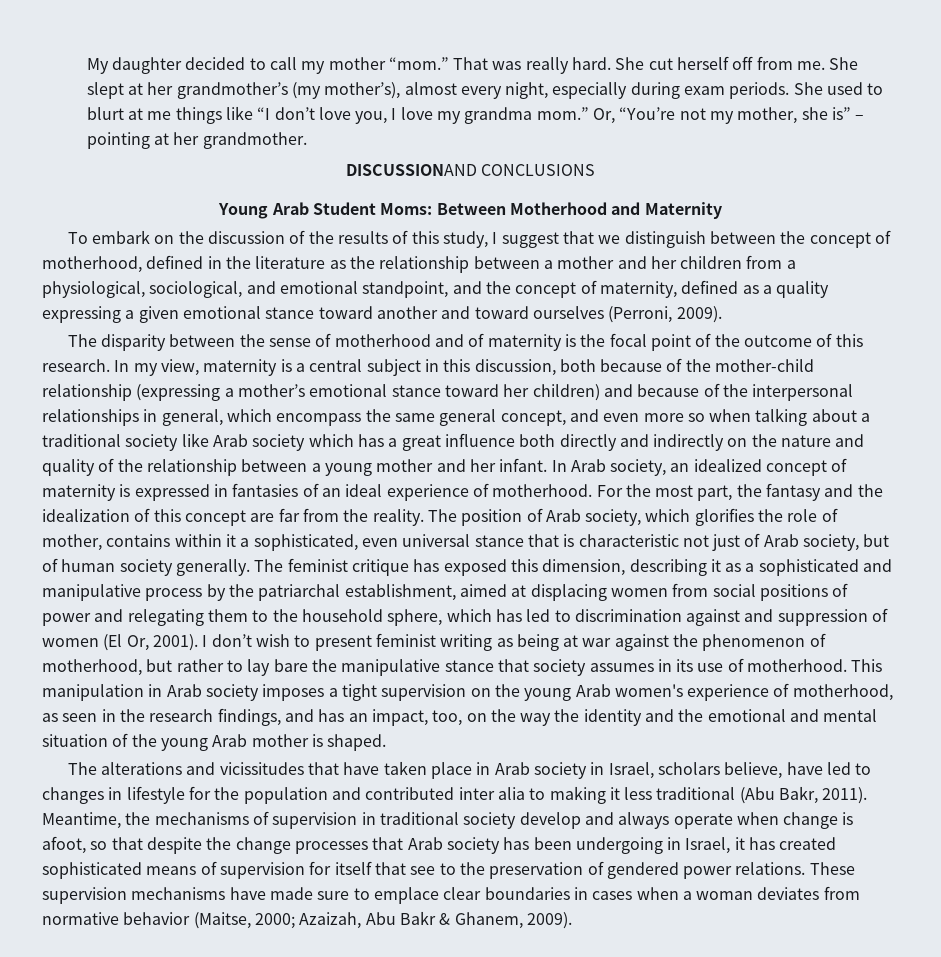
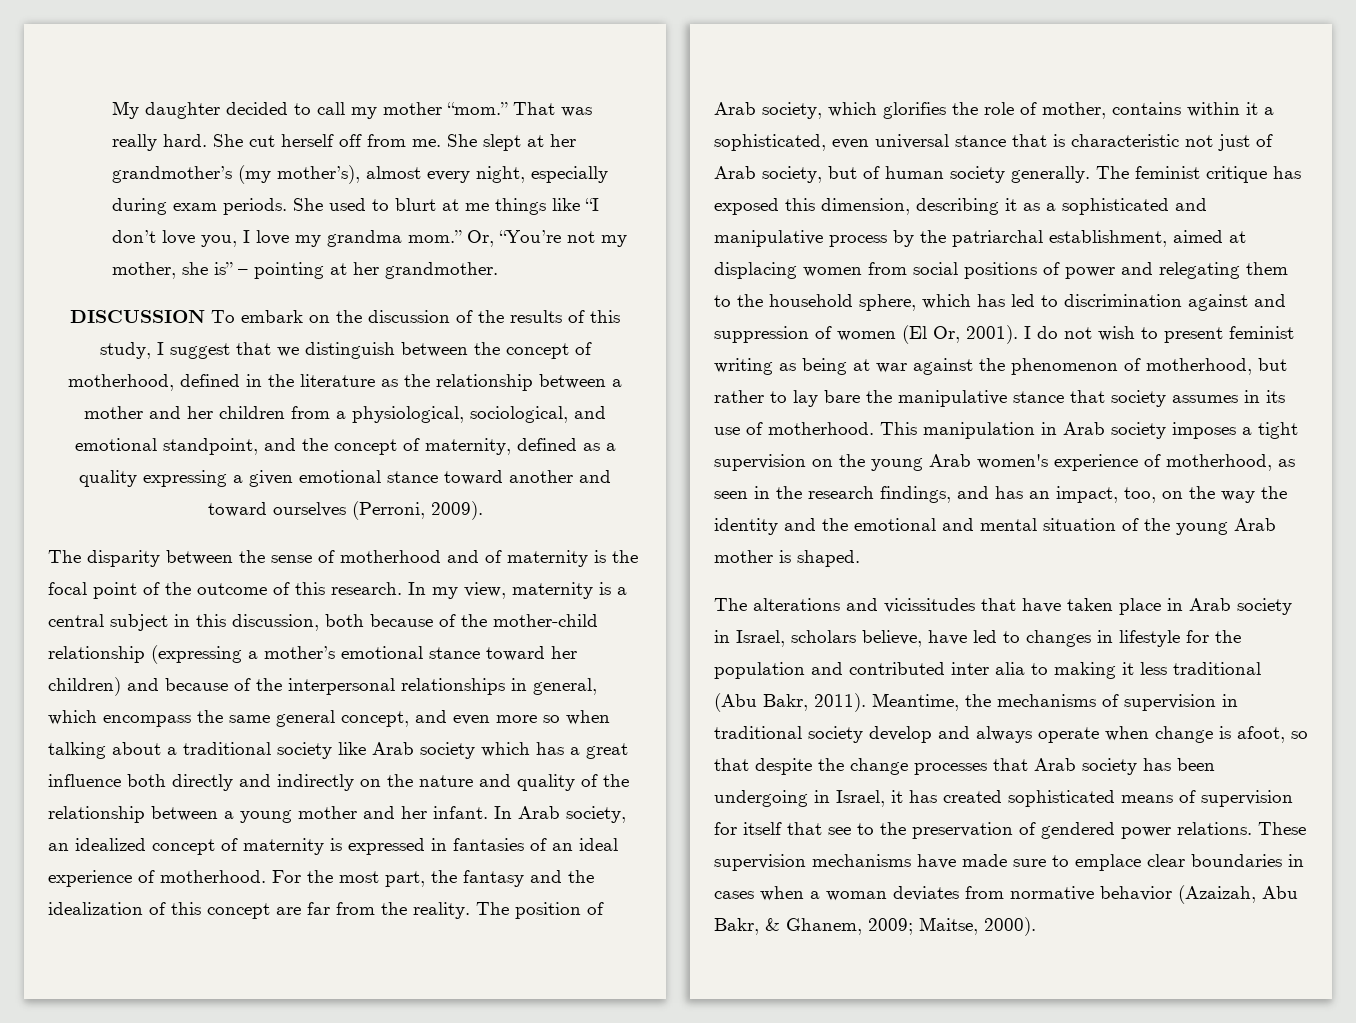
[345,164,596,176] [218,202,722,219] DISCUSSIONAND CONCLUSIONS // Young Arab Student Moms: Between Motherhood and Maternity // -> [70,310,205,323] DISCUSSION
[211,634,252,647] don’t -> [1037,326,1092,339] do not
[193,911,572,929] (Maitse, 2000; Azaizah, Abu Bakr & Ghanem, 2009). -> [1178,885,1298,904] [714,917,1036,936] (Azaizah, Abu Bakr, & Ghanem, 2009; Maitse, 2000).

